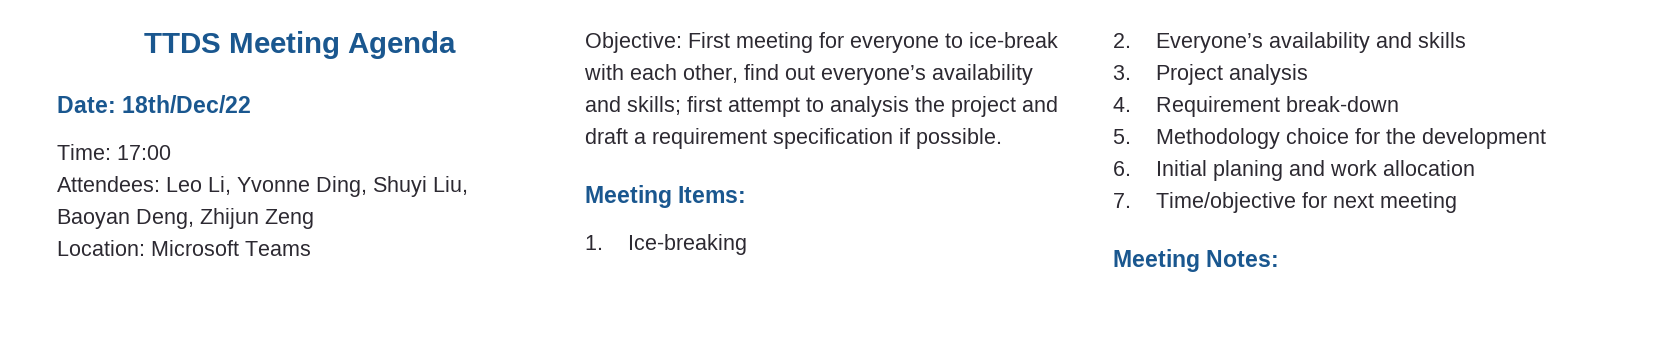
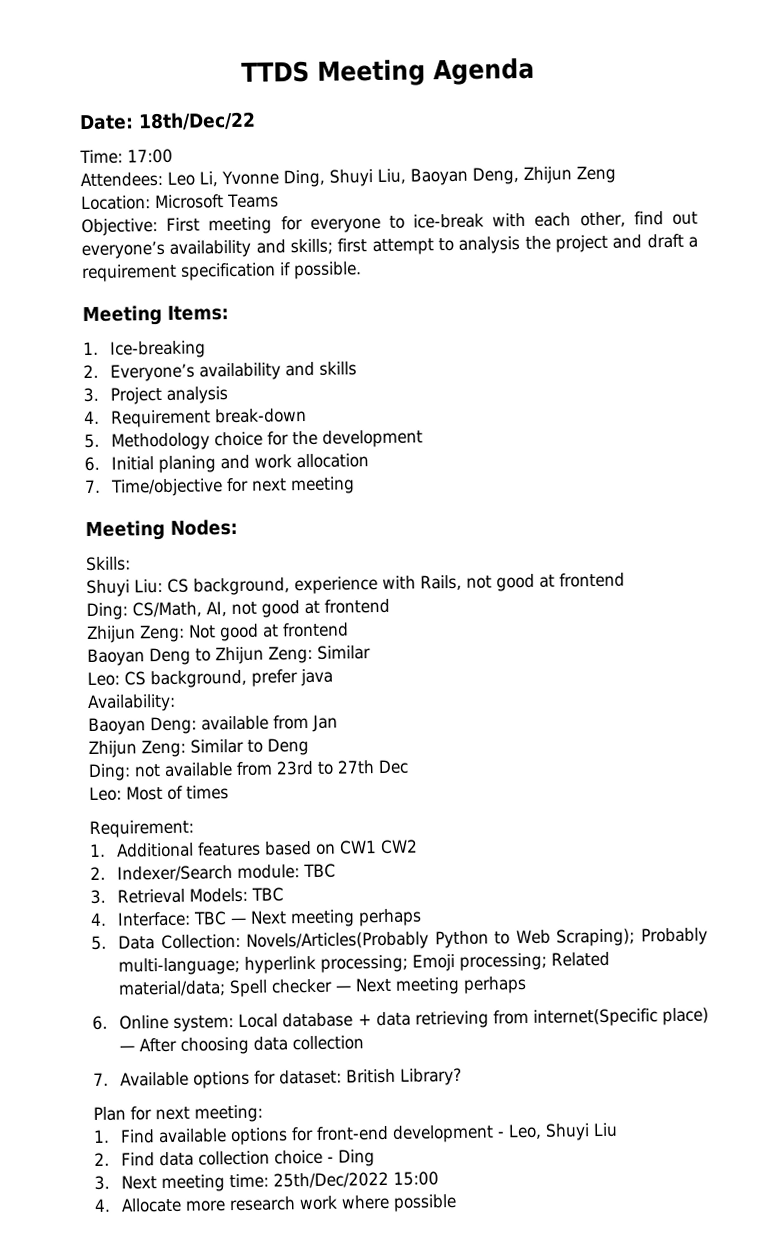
[1206,250,1280,267] Notes: -> [170,518,238,536] [86,556,131,572] [86,572,625,598] [86,598,390,621] [86,622,349,644] [87,645,371,667] [87,668,333,689] [87,693,176,713] [88,714,338,736] [88,737,309,759] [88,759,409,782] [89,785,229,802] [89,819,194,839] [89,839,419,858] [90,863,337,882] [90,887,285,905] [90,908,423,928] [91,927,708,951] [118,951,611,976] [118,976,528,998] [92,1007,709,1032] [119,1035,365,1055] [93,1067,463,1089] [93,1104,263,1123] [93,1122,619,1146] [94,1149,376,1167] [94,1171,440,1193] [94,1193,458,1213] Nodes: // Skills: // Shuyi Liu: CS background, experience with Rails, not good at frontend // Ding: CS/Math, AI, not good at frontend // Zhijun Zeng: Not good at frontend // Baoyan Deng to Zhijun Zeng: Similar // Leo: CS background, prefer java // Availability: // Baoyan Deng: available from Jan // Zhijun Zeng: Similar to Deng // Ding: not available from 23rd to 27th Dec // Leo: Most of times // Requirement: // 1. Additional features based on CW1 CW2 // 2. Indexer/Search module: TBC // 3. Retrieval Models: TBC // 4. Interface: TBC — Next meeting perhaps // 5. Data Collection: Novels/Articles(Probably Python to Web Scraping); Probably multi-language; hyperlink processing; Emoji processing; Related material/data; Spell checker — Next meeting perhaps // 6. Online system: Local database + data retrieving from internet(Specific place) — After choosing data collection // 7. Available options for dataset: British Library? // Plan for next meeting: // 1. Find available options for front-end development - Leo, Shuyi Liu // 2. Find data collection choice - Ding // 3. Next meeting time: 25th/Dec/2022 15:00 // 4. Allocate more research work where possible

